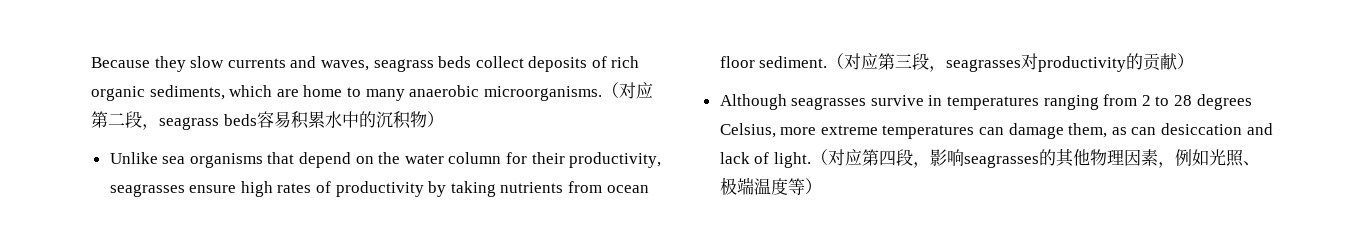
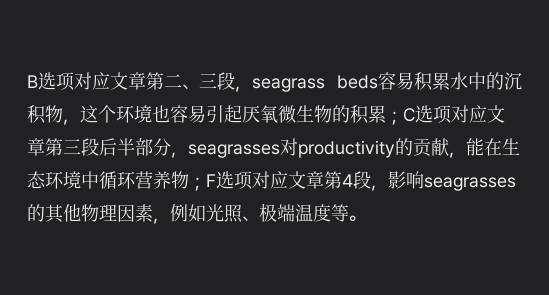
[91,56,640,72] [91,82,653,101] [91,111,125,128] Because they slow currents and waves, seagrass beds collect deposits of rich organic sediments, which are home to many anaerobic microorganisms.（对应第二 -> [27,72,217,91] B选项对应文章第二、三
[426,111,444,127] [109,152,662,168] [109,181,649,197] [719,53,930,70] ） // Unlike sea organisms that depend on the water column for their productivity, seagrasses ensure high rates of productivity by taking nutrients from ocean floor sediment.（对应第三段 -> [63,105,505,125] [27,138,171,156] ，这个环境也容易引起厌氧微生物的积累；C选项对应文章第三段后半部分
[1177,53,1195,69] [719,94,1252,110] [719,123,1273,139] [719,149,896,168] ） // Although seagrasses survive in temperatures ranging from 2 to 28 degrees Celsius, more extreme temperatures can damage them, as can desiccation and lack of light.（对应第四 -> [449,138,520,158] [27,171,353,191] ，能在生态环境中循环营养物；F选项对应文章第4
[804,178,822,194] ） -> [349,215,366,222] 。

